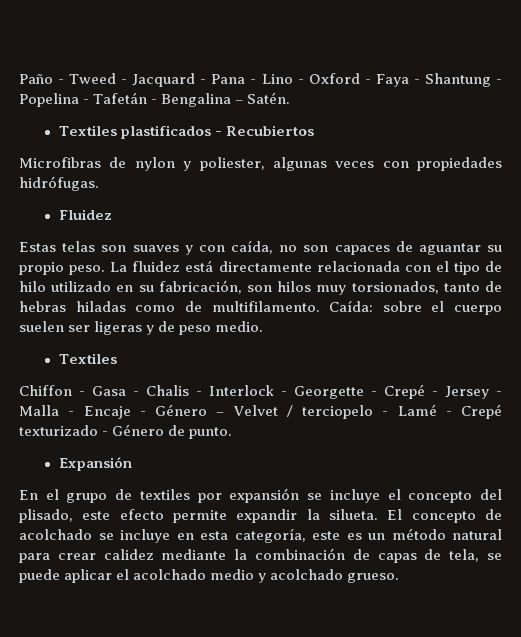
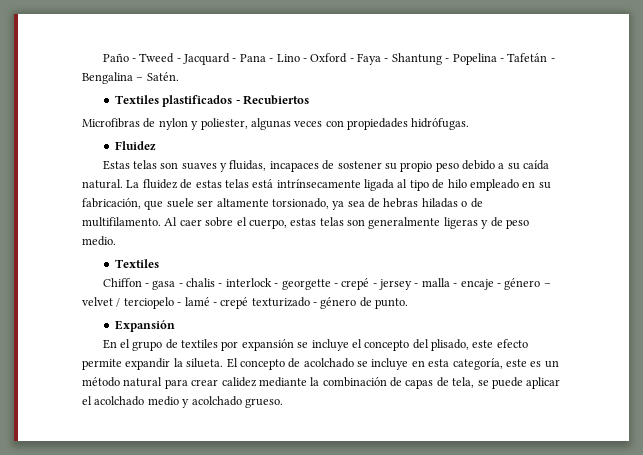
[198,240,503,255] [19,260,449,275] con caída, no son capaces de aguantar su propio peso. La fluidez está directamente relacionada con el -> [229,160,550,172] [82,179,408,191] fluidas, incapaces de sostener su propio peso debido a su caída natural. La fluidez de estas telas está intrínsecamente ligada al
[51,281,112,292] utilizado -> [469,179,519,191] empleado
[247,281,480,295] son hilos muy torsionados, tanto -> [144,198,365,210] que suele ser altamente torsionado, ya sea
[135,305,176,312] como -> [461,201,468,207] o
[329,300,502,315] [19,321,91,332] Caída: sobre el cuerpo suelen ser -> [164,217,441,229] Al caer sobre el cuerpo, estas telas son generalmente
[92,384,502,399] [19,404,502,419] Gasa - Chalis - Interlock - Georgette - Crepé - Jersey - Malla - Encaje - Género – Velvet / terciopelo - Lamé - Crepé -> [152,278,551,290] [82,297,249,309] gasa - chalis - interlock - georgette - crepé - jersey - malla - encaje - género – velvet / terciopelo - lamé - crepé
[112,424,165,436] Género -> [320,297,357,309] género

